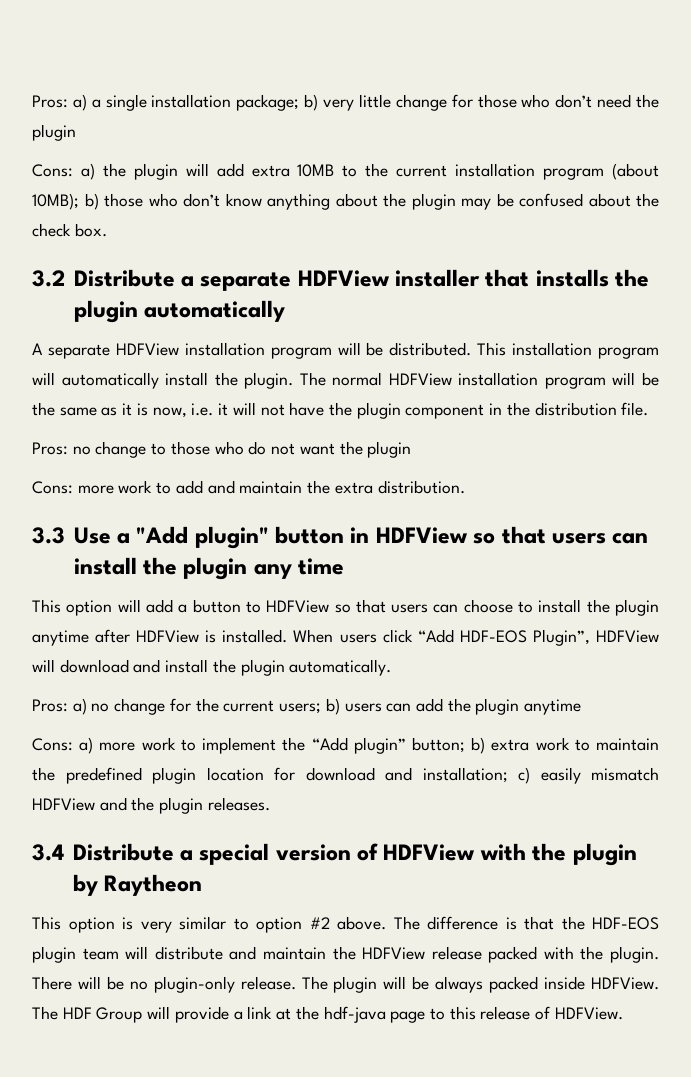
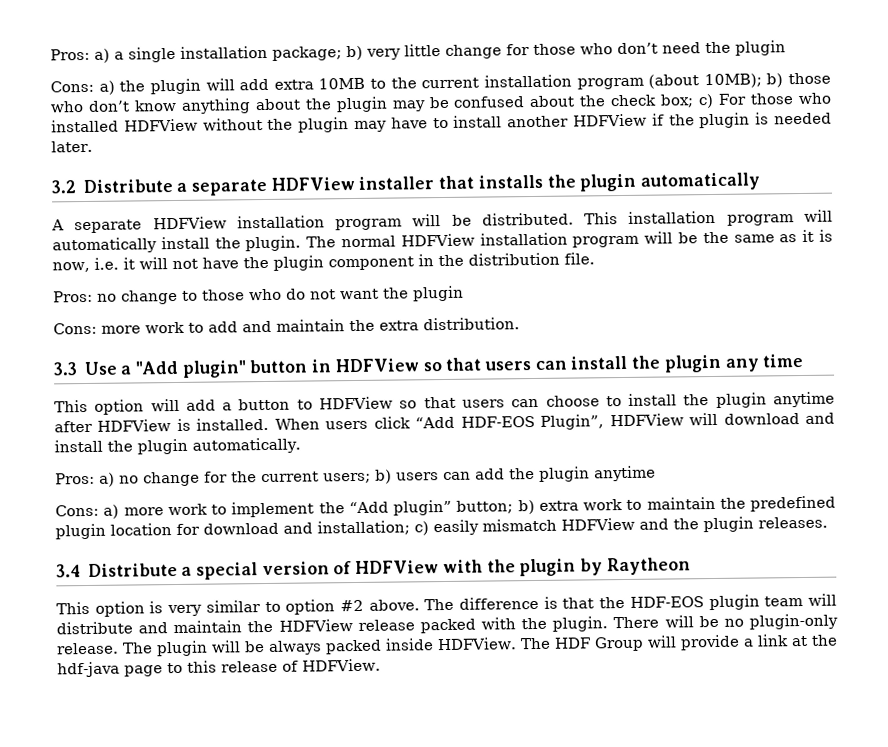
[74,223,107,237] box. -> [660,92,833,109] [51,112,832,133] [51,140,93,153] box; c) For those who installed HDFView without the plugin may have to install another HDFView if the plugin is needed later.

